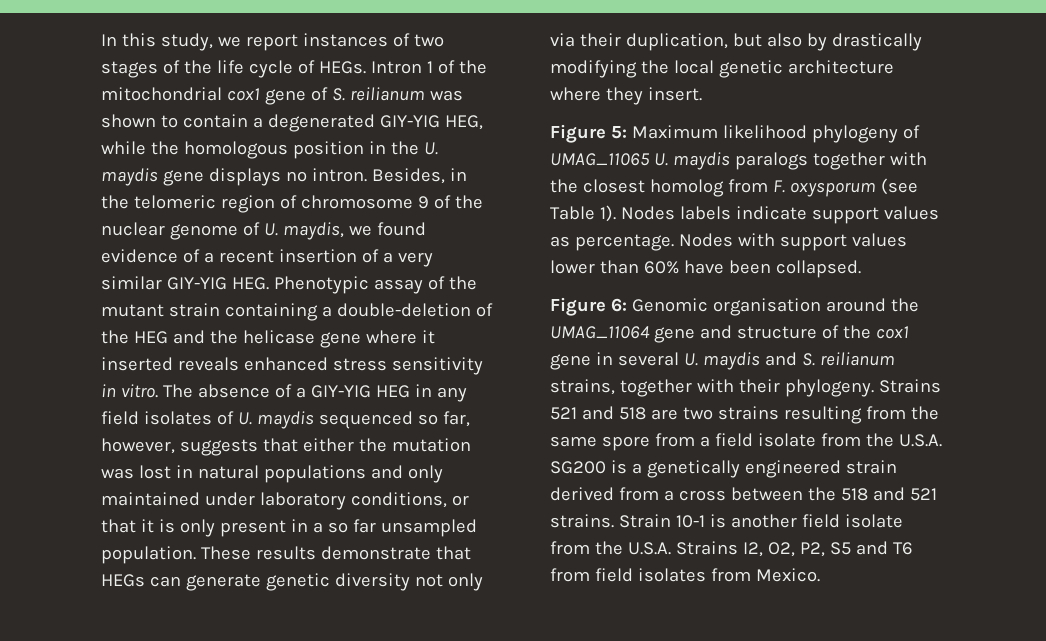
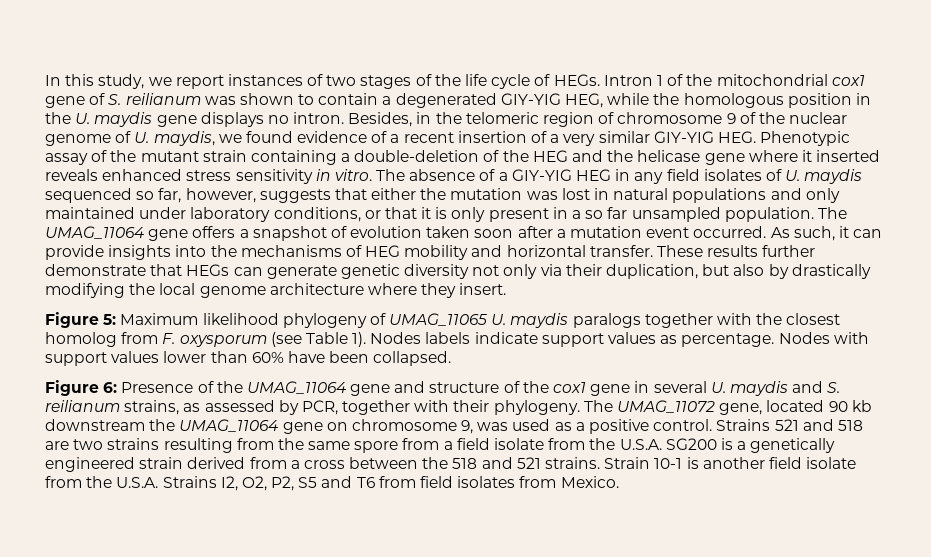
(196, 555) none -> [817,207,847,219] [45,226,883,241] [45,245,653,260] The UMAG_11064 gene offers a snapshot of evolution taken soon after a mutation event occurred. As such, it can provide insights into the mechanisms of HEG mobility and horizontal transfer.
(316, 553) none -> [762,245,816,257] further
[718,60,783,78] genetic -> [199,286,266,298] genome
[631,298,886,316] Genomic organisation around -> [121,381,214,393] Presence of
[619,379,874,397] together with their phylogeny. -> [183,400,872,415] [45,419,713,434] as assessed by PCR, together with their phylogeny. The UMAG_11072 gene, located 90 kb downstream the UMAG_11064 gene on chromosome 9, was used as a positive control.

